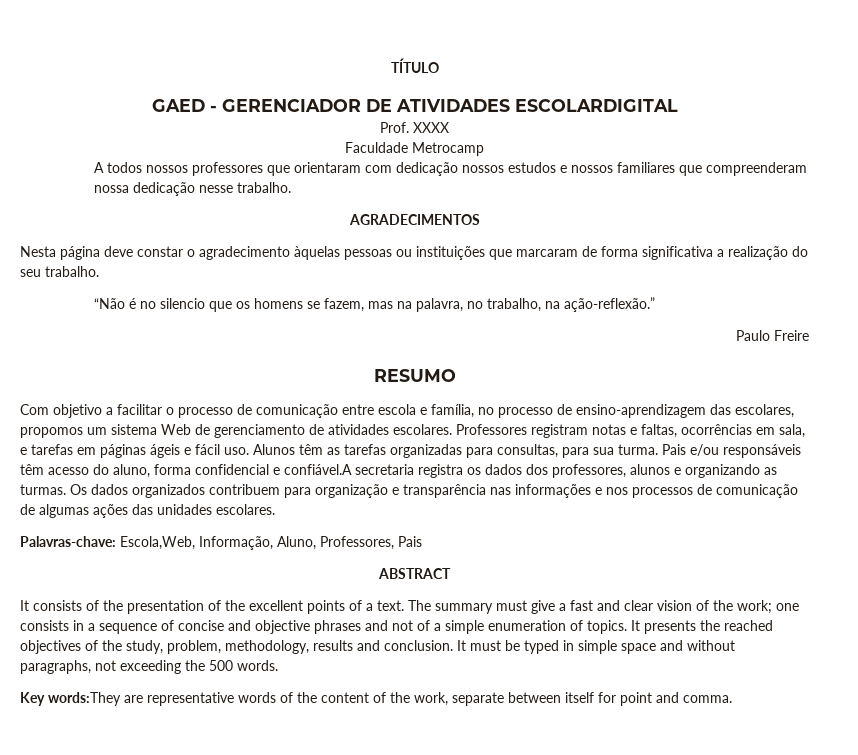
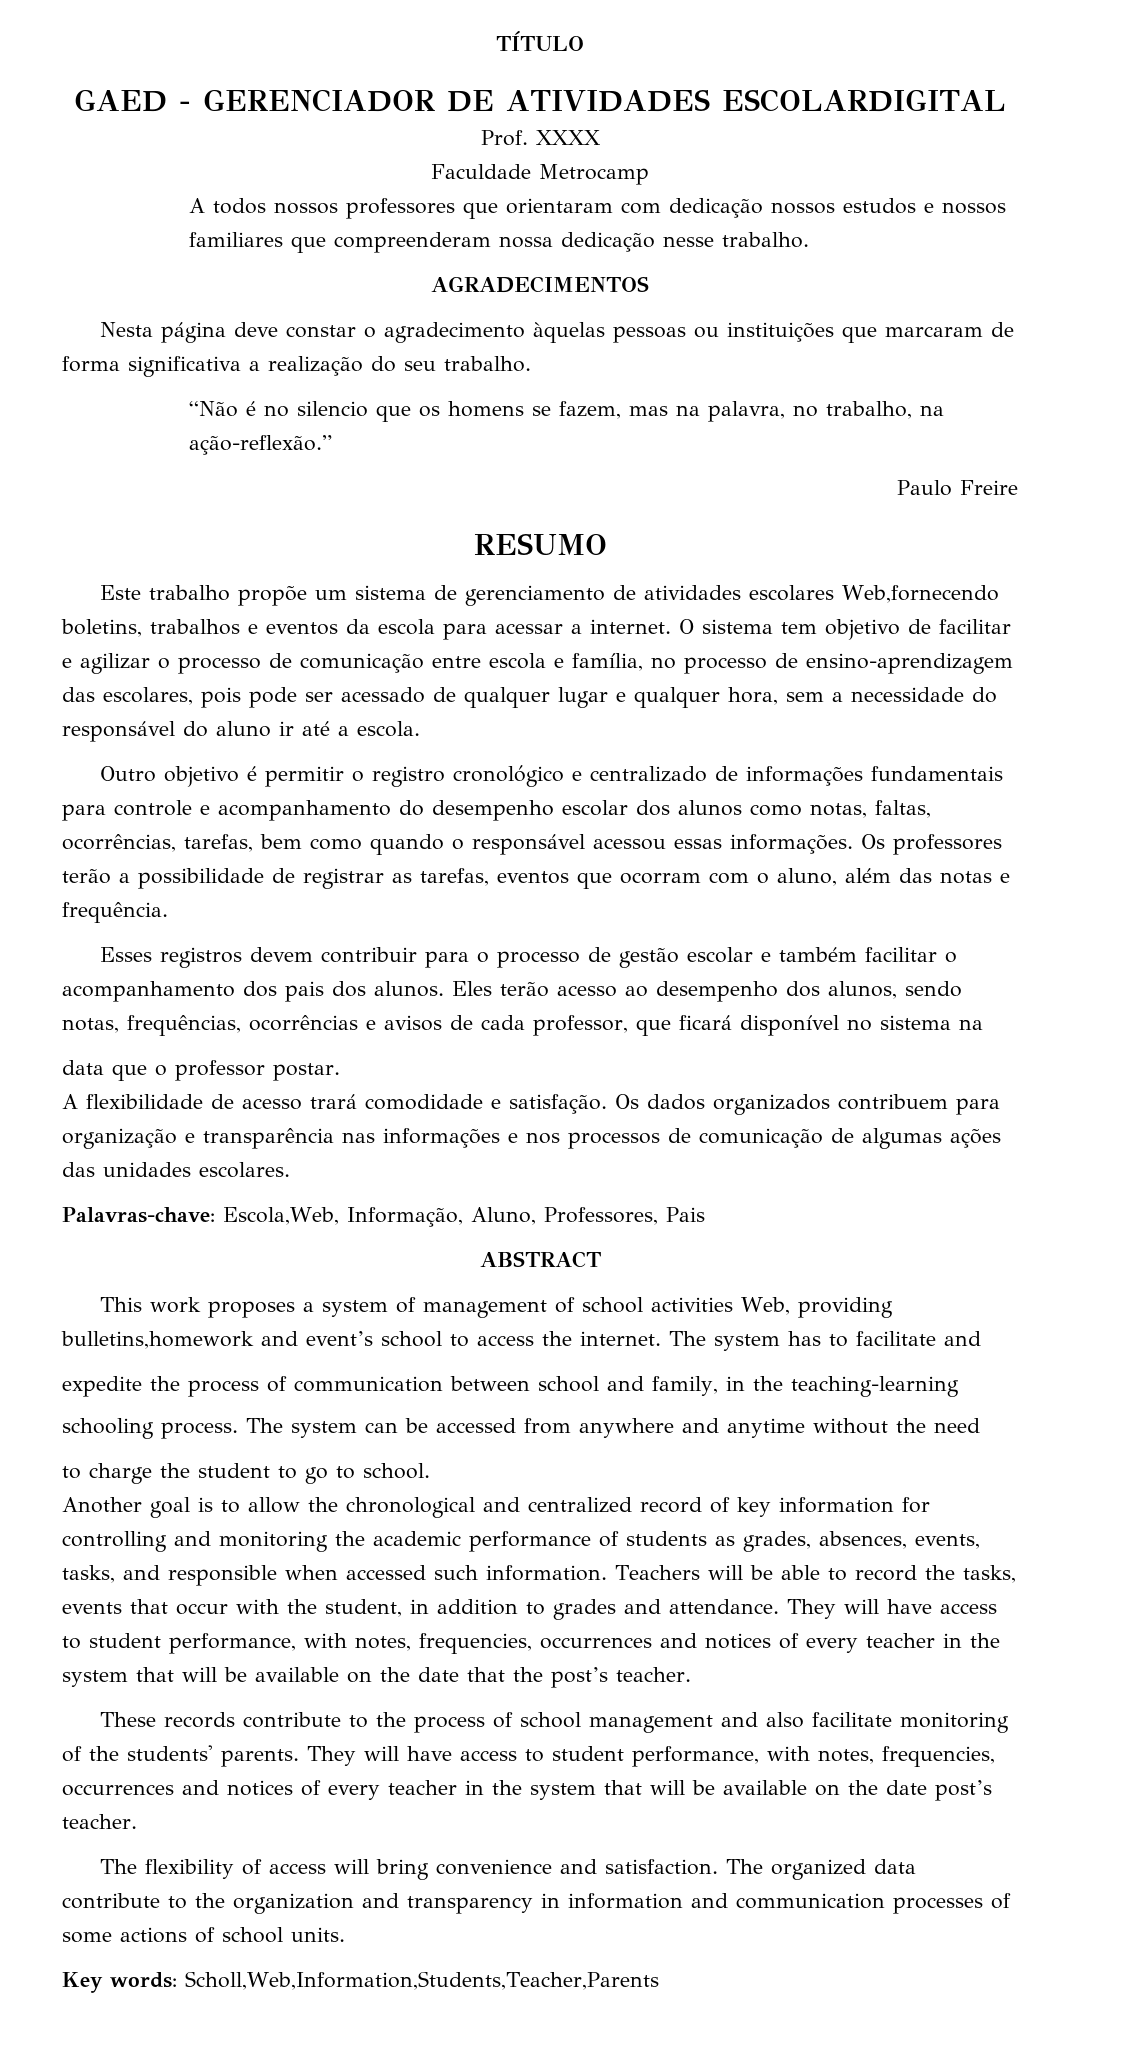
[20,404,162,418] Com objetivo a facilitar -> [100,585,1000,606] [61,619,1011,640] [62,653,150,674] Este trabalho propõe um sistema de gerenciamento de atividades escolares Web,fornecendo boletins, trabalhos e eventos da escola para acessar a internet. O sistema tem objetivo de facilitar e agilizar
[20,424,805,438] [20,444,801,458] [20,464,777,478] [20,484,66,495] propomos um sistema Web de gerenciamento de atividades escolares. Professores registram notas e faltas, ocorrências em sala, e tarefas em páginas ágeis e fácil uso. Alunos têm as tarefas organizadas para consultas, para sua turma. Pais e/ou responsáveis têm acesso do aluno, forma confidencial e confiável.A secretaria registra os dados dos professores, alunos e organizando as turmas. -> [201,687,997,708] [62,721,420,742] [100,765,1004,787] [62,800,931,821] [62,834,1002,855] [62,868,1010,889] [62,902,168,923] [100,947,958,968] [62,981,962,1002] [62,1015,983,1036] [62,1060,340,1081] [62,1094,607,1114] pois pode ser acessado de qualquer lugar e qualquer hora, sem a necessidade do responsável do aluno ir até a escola. // Outro objetivo é permitir o registro cronológico e centralizado de informações fundamentais para controle e acompanhamento do desempenho escolar dos alunos como notas, faltas, ocorrências, tarefas, bem como quando o responsável acessou essas informações. Os professores terão a possibilidade de registrar as tarefas, eventos que ocorram com o aluno, além das notas e frequência. // Esses registros devem contribuir para o processo de gestão escolar e também facilitar o acompanhamento dos pais dos alunos. Eles terão acesso ao desempenho dos alunos, sendo notas, frequências, ocorrências e avisos de cada professor, que ficará disponível no sistema na // data que o professor postar. // A flexibilidade de acesso trará comodidade e satisfação.
[20,600,799,614] [20,620,773,634] [20,640,735,654] [20,660,278,674] [20,692,732,706] It consists of the presentation of the excellent points of a text. The summary must give a fast and clear vision of the work; one consists in a sequence of concise and objective phrases and not of a simple enumeration of topics. It presents the reached objectives of the study, problem, methodology, results and conclusion. It must be typed in simple space and without paragraphs, not exceeding the 500 words. // Key words:They are representative words of the content of the work, separate between itself for point and comma. -> [100,1297,894,1318] [61,1331,981,1351] [62,1376,959,1397] [62,1418,980,1439] [62,1463,430,1484] [62,1497,930,1518] [62,1531,980,1552] [62,1565,1016,1586] [62,1599,997,1620] [62,1633,1000,1654] [62,1667,691,1688] [100,1712,1010,1733] [62,1745,995,1767] [62,1780,992,1801] [62,1814,137,1829] [100,1859,917,1880] [62,1893,1011,1914] [62,1927,345,1943] [62,1971,659,1993] This work proposes a system of management of school activities Web, providing bulletins,homework and event’s school to access the internet. The system has to facilitate and // expedite the process of communication between school and family, in the teaching-learning // schooling process. The system can be accessed from anywhere and anytime without the need // to charge the student to go to school. // Another goal is to allow the chronological and centralized record of key information for controlling and monitoring the academic performance of students as grades, absences, events, tasks, and responsible when accessed such information. Teachers will be able to record the tasks, events that occur with the student, in addition to grades and attendance. They will have access to student performance, with notes, frequencies, occurrences and notices of every teacher in the system that will be available on the date that the post’s teacher. // These records contribute to the process of school management and also facilitate monitoring of the students' parents. They will have access to student performance, with notes, frequencies, occurrences and notices of every teacher in the system that will be available on the date post’s teacher. // The flexibility of access will bring convenience and satisfaction. The organized data contribute to the organization and transparency in information and communication processes of some actions of school units. // Key words: Scholl,Web,Information,Students,Teacher,Parents

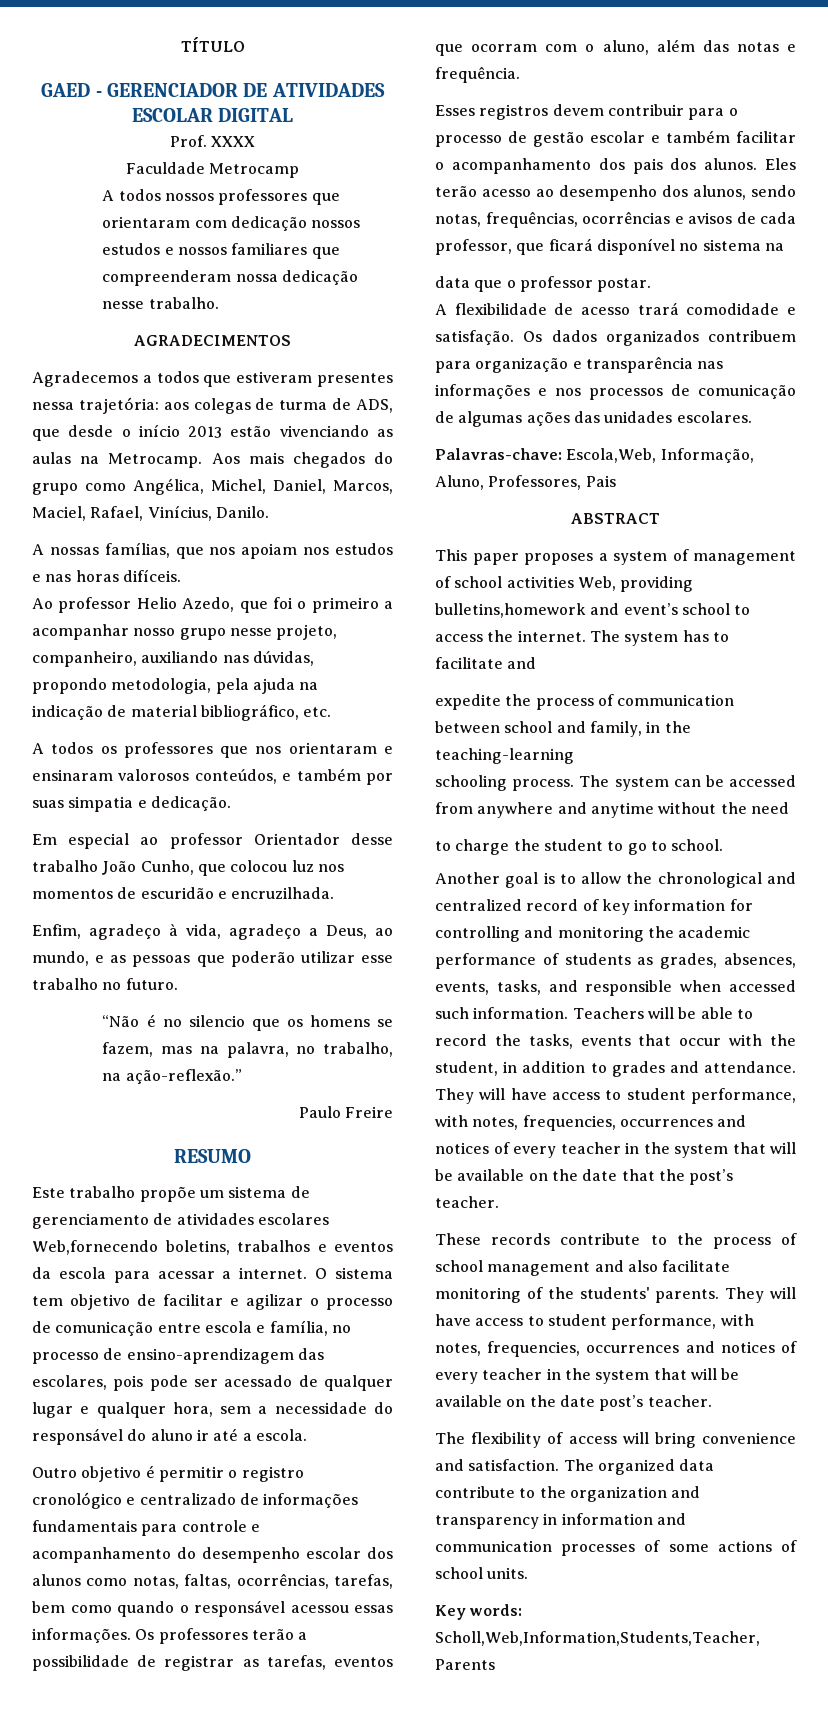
[722,89,1006,112] ESCOLARDIGITAL -> [131,108,294,122] ESCOLAR DIGITAL
[100,322,1015,343] [62,356,531,377] Nesta página deve constar o agradecimento àquelas pessoas ou instituições que marcaram de forma significativa a realização do seu trabalho. -> [32,371,394,387] [32,397,393,414] [32,424,393,441] [32,452,394,468] [32,478,393,495] [32,505,269,521] [32,542,393,559] [32,569,181,582] [32,597,393,613] [32,624,338,640] [32,651,314,667] [32,678,319,694] [32,704,332,721] [32,742,393,758] [32,768,394,785] [32,796,231,812] [32,833,394,849] [32,860,344,876] [32,887,335,899] [32,923,393,940] [32,951,393,967] [32,978,178,990] Agradecemos a todos que estiveram presentes nessa trajetória: aos colegas de turma de ADS, que desde o início 2013 estão vivenciando as aulas na Metrocamp. Aos mais chegados do grupo como Angélica, Michel, Daniel, Marcos, Maciel, Rafael, Vinícius, Danilo. // A nossas famílias, que nos apoiam nos estudos e nas horas difíceis. // Ao professor Helio Azedo, que foi o primeiro a acompanhar nosso grupo nesse projeto, companheiro, auxiliando nas dúvidas, propondo metodologia, pela ajuda na indicação de material bibliográfico, etc. // A todos os professores que nos orientaram e ensinaram valorosos conteúdos, e também por suas simpatia e dedicação. // Em especial ao professor Orientador desse trabalho João Cunho, que colocou luz nos momentos de escuridão e encruzilhada. // Enfim, agradeço à vida, agradeço a Deus, ao mundo, e as pessoas que poderão utilizar esse trabalho no futuro.
[150,1297,202,1313] work -> [472,553,519,565] paper

